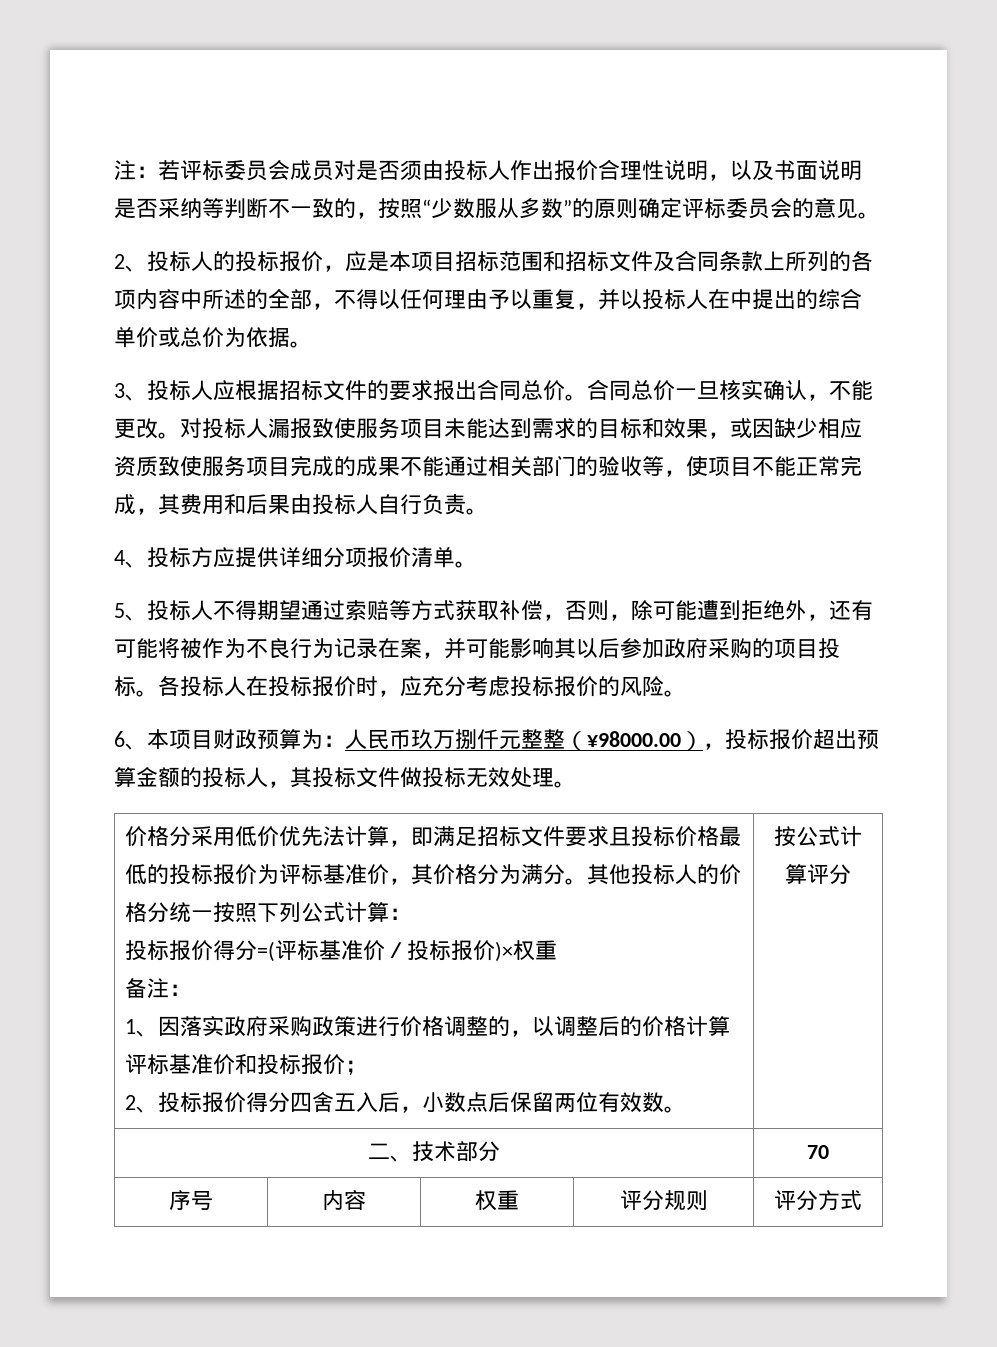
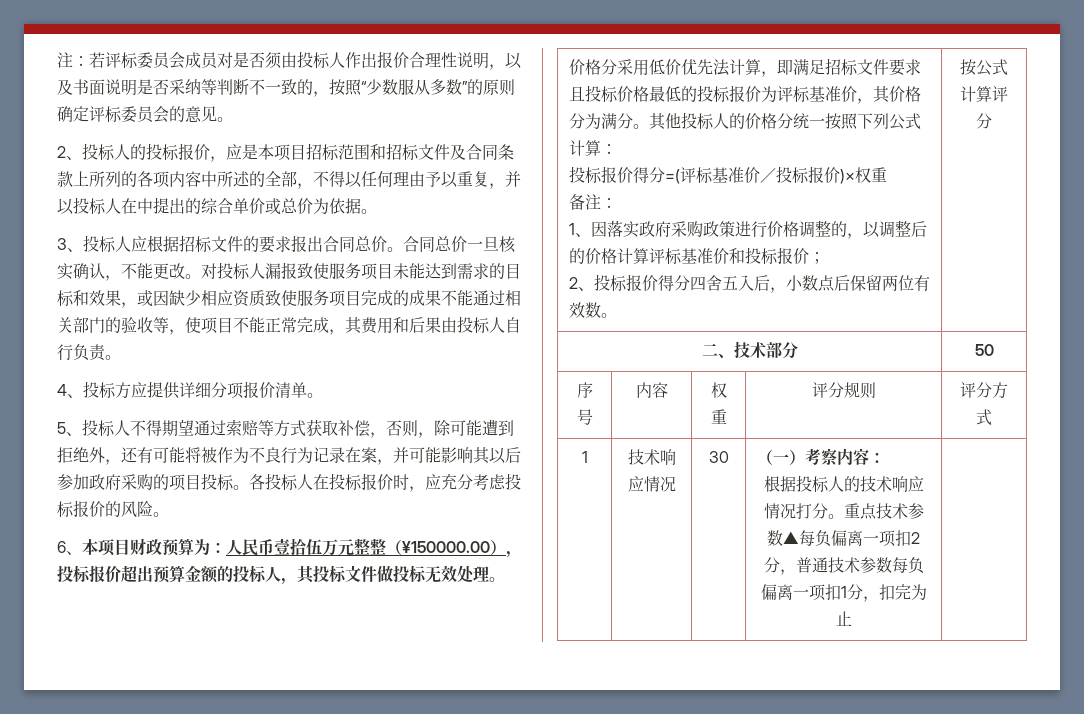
[411,729,499,750] 玖万捌仟 -> [274,538,338,556] 壹拾伍万
[587,731,681,747] ¥98000.00 -> [402,541,490,553] ¥150000.00
[807,1145,829,1159] 70 -> [974,344,994,356] 50
(862, 1200) none -> [581,451,588,463] [627,449,676,465] [627,476,676,492] [708,451,729,463] [756,448,885,466] [763,475,924,493] [763,503,924,520] [767,530,920,547] [763,557,924,575] [760,584,927,602] [835,611,852,626] // 1 | 技术响应情况 | 30 | （一）考察内容： // 根据投标人的技术响应情况打分。重点技术参数▲每负偏离一项扣2分，普通技术参数每负偏离一项扣1分，扣完为止 |

